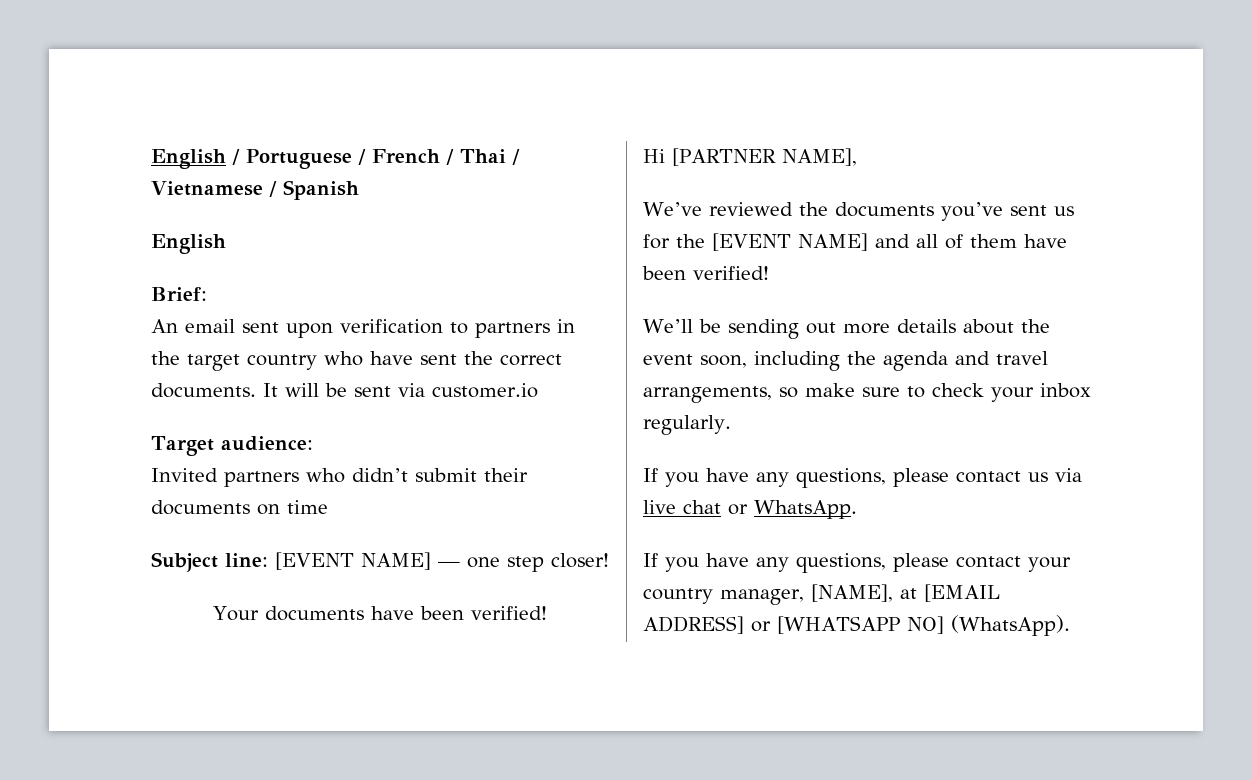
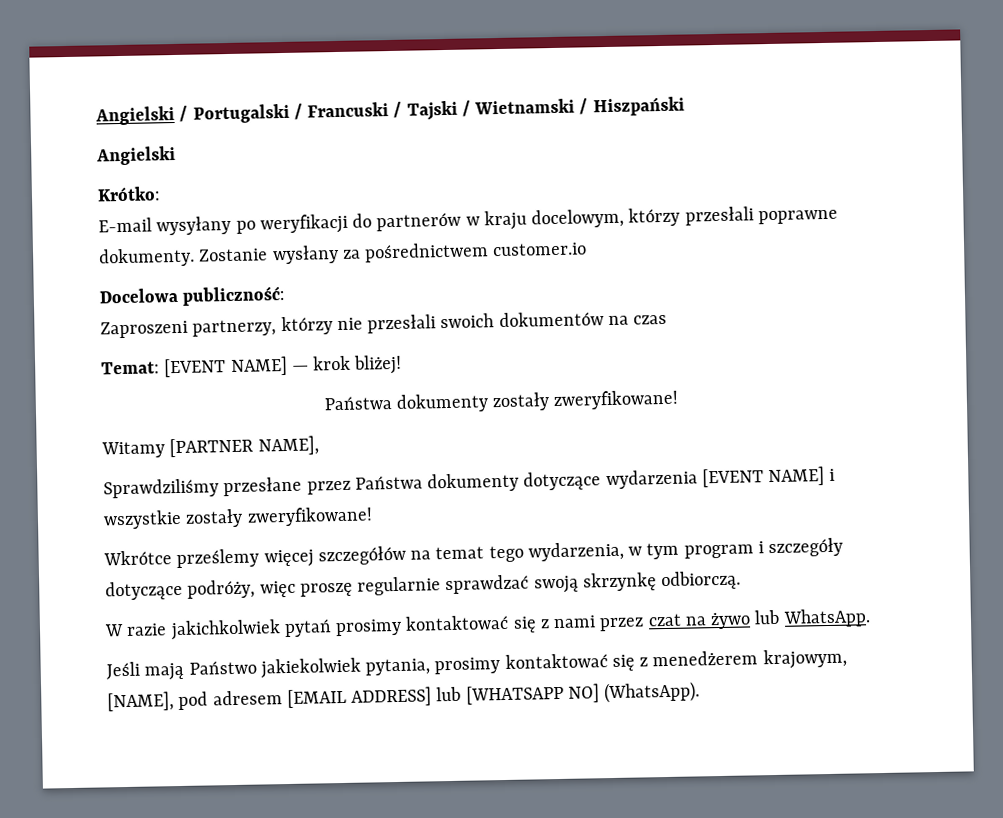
[151,149,520,169] [151,180,359,200] [151,234,226,254] [151,287,207,301] [151,319,575,338] [151,351,562,371] [151,383,538,398] [151,436,313,456] [151,468,528,487] [151,500,328,515] [151,552,609,572] [213,606,547,621] [643,148,857,166] [643,202,1074,221] [643,233,1067,251] [642,266,769,280] [643,319,1050,339] [643,351,1048,371] [643,383,1091,403] [643,415,731,435] [643,468,1082,488] [643,500,857,519] [643,553,1071,573] [643,584,917,605] English / Portuguese / French / Thai / Vietnamese / Spanish // English // Brief: // An email sent upon verification to partners in the target country who have sent the correct documents. It will be sent via customer.io // Target audience: // Invited partners who didn’t submit their documents on time // Subject line: [EVENT NAME] — one step closer! // Your documents have been verified! // Hi [PARTNER NAME], // We’ve reviewed the documents you’ve sent us for the [EVENT NAME] and all of them have been verified! // We’ll be sending out more details about the event soon, including the agenda and travel arrangements, so make sure to check your inbox regularly. // If you have any questions, please contact us via live chat or WhatsApp. // If you have any questions, please contact your country manager, [NAME], at -> [95,96,685,126] [96,145,176,166] [97,186,161,202] [98,206,838,236] [98,242,588,268] [99,285,287,306] [100,311,668,339] [101,354,403,378] [323,389,680,413] [101,435,319,459] [103,466,836,499] [103,506,373,530] [103,537,844,569] [105,570,742,601] [104,608,871,641] [106,648,847,681] [107,690,283,712] Angielski / Portugalski / Francuski / Tajski / Wietnamski / Hiszpański // Angielski // Krótko: // E-mail wysyłany po weryfikacji do partnerów w kraju docelowym, którzy przesłali poprawne dokumenty. Zostanie wysłany za pośrednictwem customer.io // Docelowa publiczność: // Zaproszeni partnerzy, którzy nie przesłali swoich dokumentów na czas // Temat: [EVENT NAME] — krok bliżej! // Państwa dokumenty zostały zweryfikowane! // Witamy [PARTNER NAME], // Sprawdziliśmy przesłane przez Państwa dokumenty dotyczące wydarzenia [EVENT NAME] i wszystkie zostały zweryfikowane! // Wkrótce prześlemy więcej szczegółów na temat tego wydarzenia, w tym program i szczegóły dotyczące podróży, więc proszę regularnie sprawdzać swoją skrzynkę odbiorczą. // W razie jakichkolwiek pytań prosimy kontaktować się z nami przez czat na żywo lub WhatsApp. // Jeśli mają Państwo jakiekolwiek pytania, prosimy kontaktować się z menedżerem krajowym, [NAME], pod adresem
[751,621,771,632] or -> [436,686,462,702] lub

